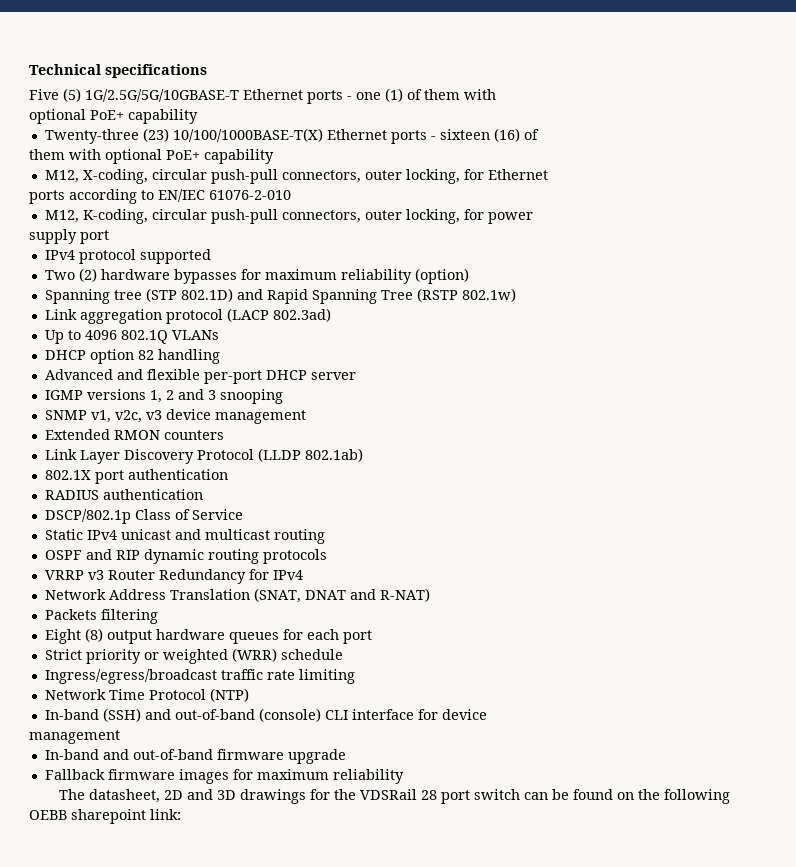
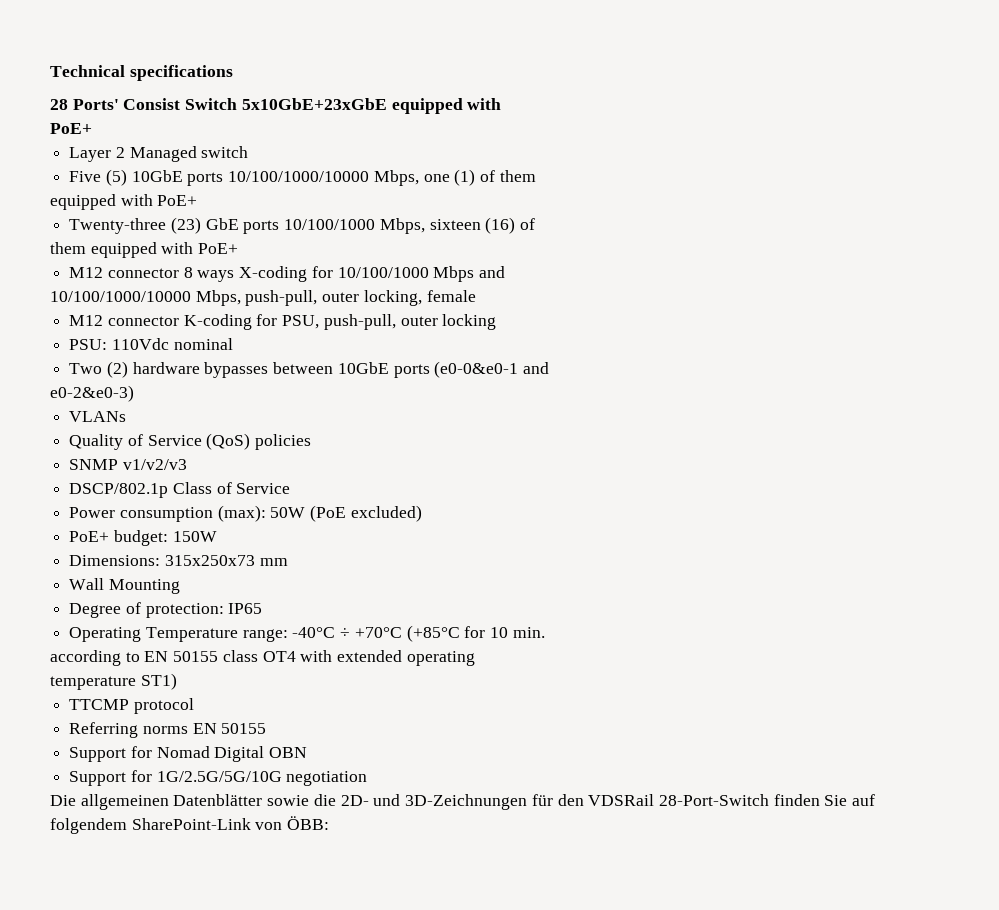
[29,88,352,104] Five (5) 1G/2.5G/5G/10GBASE-T Ethernet ports - -> [50,98,502,114] [50,123,92,134] [69,146,249,162] [69,169,419,186] 28 Ports' Consist Switch 5x10GbE+23xGbE equipped with // PoE+ // Layer 2 Managed switch // Five (5) 10GbE ports 10/100/1000/10000 Mbps,
[464,89,496,100] [29,109,198,124] with // optional PoE+ capability -> [50,194,198,210] // equipped with PoE+
[172,128,436,144] 10/100/1000BASE-T(X) Ethernet ports - -> [205,218,425,234] GbE ports 10/100/1000 Mbps,
[69,149,274,164] [44,169,548,184] [29,189,291,204] [44,209,533,224] [29,229,109,244] [44,249,211,264] [44,268,469,284] [44,288,516,304] [44,308,331,324] [44,330,219,344] [44,349,220,364] [44,369,356,384] [44,389,283,404] [44,409,306,424] [44,429,224,440] [44,448,363,464] [44,469,228,484] [44,489,203,500] [44,509,243,524] [44,529,325,544] [44,549,327,564] [44,569,303,584] [44,588,430,603] [44,609,158,624] [44,628,372,644] [44,648,343,664] [44,669,355,684] [44,688,249,702] [44,708,487,722] [29,730,120,744] [44,749,346,764] [44,769,404,784] [59,789,731,804] [29,809,181,824] with optional PoE+ capability // M12, X-coding, circular push-pull connectors, outer locking, for Ethernet // ports according to EN/IEC 61076-2-010 // M12, K-coding, circular push-pull connectors, outer locking, for power // supply port // IPv4 protocol supported // Two (2) hardware bypasses for maximum reliability (option) // Spanning tree (STP 802.1D) and Rapid Spanning Tree (RSTP 802.1w) // Link aggregation protocol (LACP 802.3ad) // Up to 4096 802.1Q VLANs // DHCP option 82 handling // Advanced and flexible per-port DHCP server // IGMP versions 1, 2 and 3 snooping // SNMP v1, v2c, v3 device management // Extended RMON counters // Link Layer Discovery Protocol (LLDP 802.1ab) // 802.1X port authentication // RADIUS authentication // DSCP/802.1p Class of Service // Static IPv4 unicast and multicast routing // OSPF and RIP dynamic routing protocols // VRRP v3 Router Redundancy for IPv4 // Network Address Translation (SNAT, DNAT and R-NAT) // Packets filtering // Eight (8) output hardware queues for each port // Strict priority or weighted (WRR) schedule // Ingress/egress/broadcast traffic rate limiting // Network Time Protocol (NTP) // In-band (SSH) and out-of-band (console) CLI interface for device // management // In-band and out-of-band firmware upgrade // Fallback firmware images for maximum reliability // The datasheet, 2D and 3D drawings for the VDSRail 28 port switch can be found on the following OEBB sharepoint link: -> [90,242,239,258] [69,266,506,282] [50,290,476,306] [69,314,497,330] [69,338,233,350] [69,361,550,378] [50,385,134,402] [69,411,127,422] [69,433,312,450] [69,459,187,470] [69,482,291,498] [69,505,422,522] [69,530,217,546] [69,555,288,566] [69,578,180,594] [69,602,263,618] [69,625,545,642] [50,650,475,666] [50,673,177,690] [69,698,194,714] [69,722,267,738] [69,746,308,762] [69,770,368,786] [50,794,876,810] [50,816,330,834] equipped with PoE+ // M12 connector 8 ways X-coding for 10/100/1000 Mbps and // 10/100/1000/10000 Mbps, push-pull, outer locking, female // M12 connector K-coding for PSU, push-pull, outer locking // PSU: 110Vdc nominal // Two (2) hardware bypasses between 10GbE ports (e0-0&e0-1 and // e0-2&e0-3) // VLANs // Quality of Service (QoS) policies // SNMP v1/v2/v3 // DSCP/802.1p Class of Service // Power consumption (max): 50W (PoE excluded) // PoE+ budget: 150W // Dimensions: 315x250x73 mm // Wall Mounting // Degree of protection: IP65 // Operating Temperature range: -40°C ÷ +70°C (+85°C for 10 min. // according to EN 50155 class OT4 with extended operating // temperature ST1) // TTCMP protocol // Referring norms EN 50155 // Support for Nomad Digital OBN // Support for 1G/2.5G/5G/10G negotiation // Die allgemeinen Datenblätter sowie die 2D- und 3D-Zeichnungen für den VDSRail 28-Port-Switch finden Sie auf folgendem SharePoint-Link von ÖBB:

